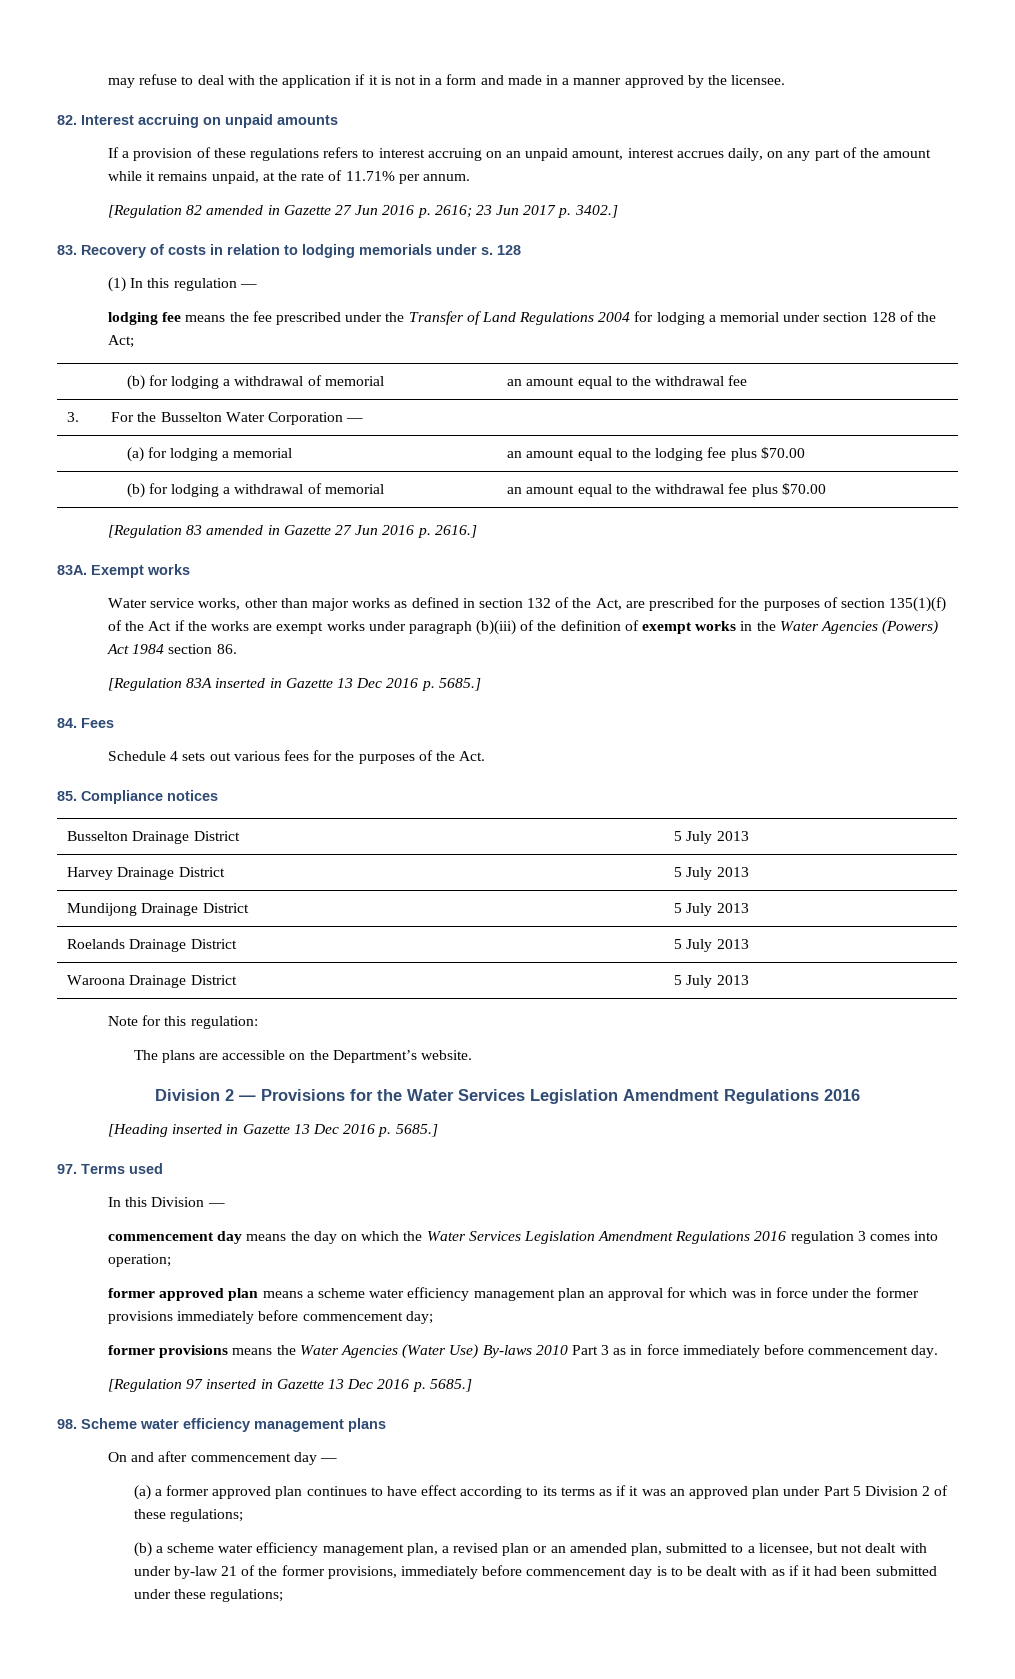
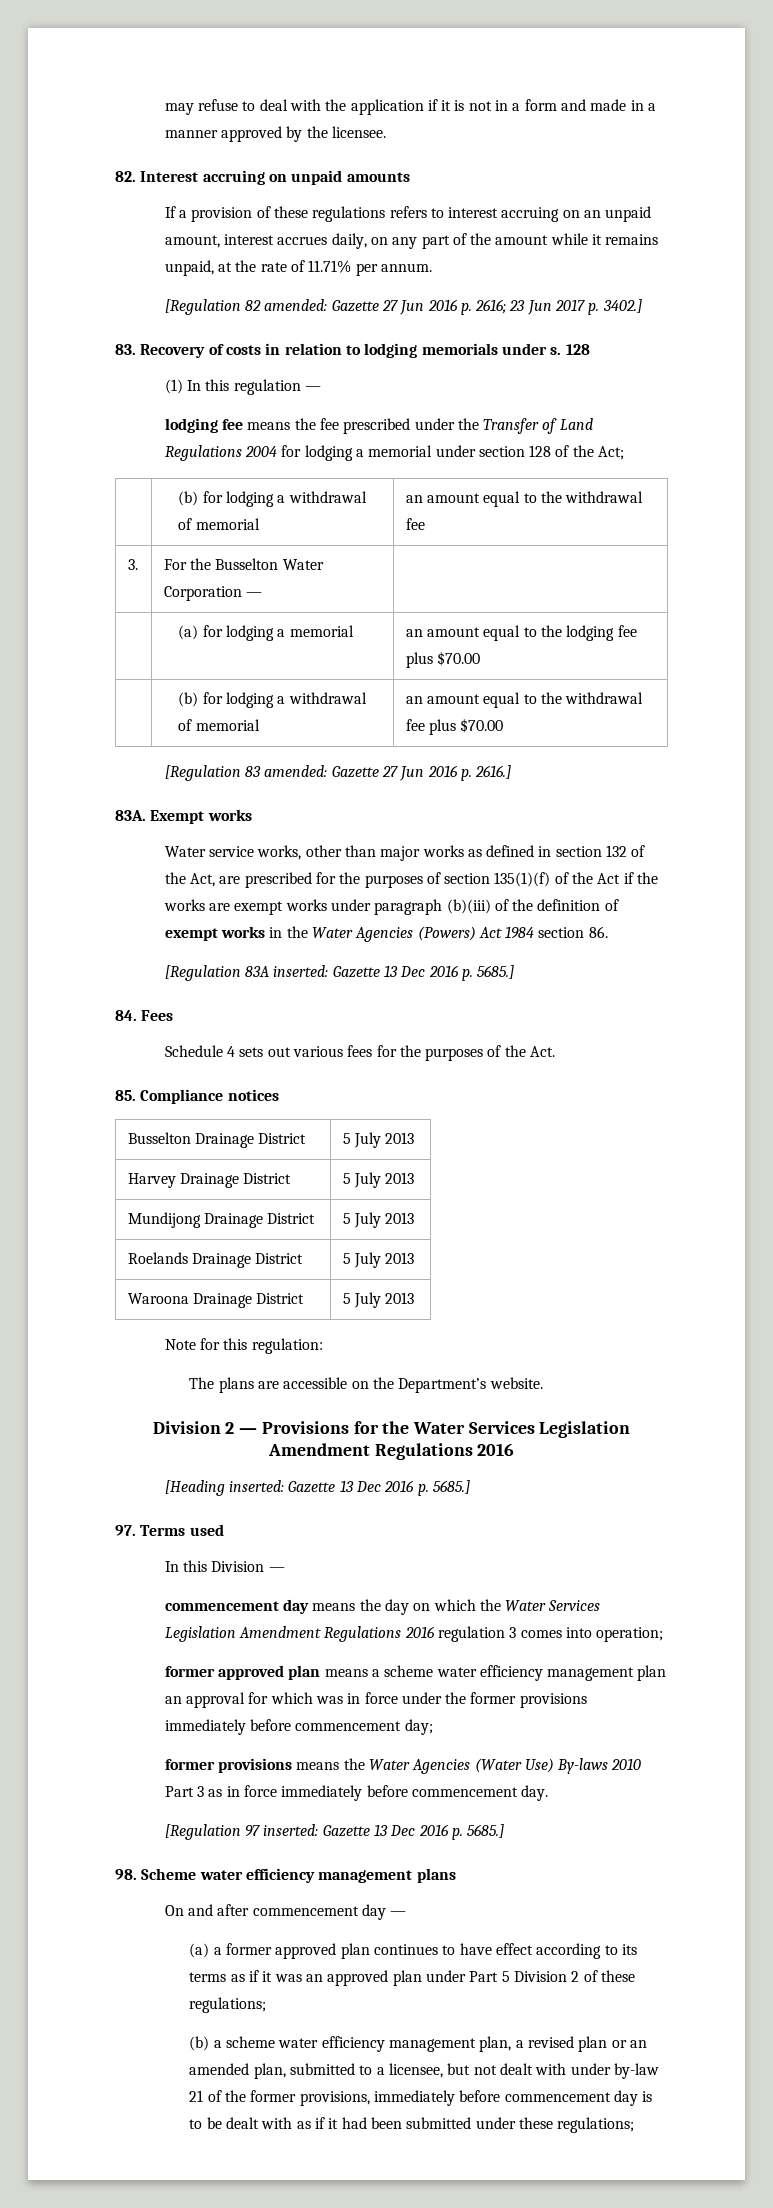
[206,205,280,215] amended in -> [264,299,328,311] amended:
[206,525,280,535] amended in -> [264,765,328,777] amended:
[215,678,282,688] inserted in -> [273,965,329,977] inserted:
[172,1124,239,1134] inserted in -> [228,1480,284,1492] inserted:
[206,1379,273,1389] inserted in -> [263,1824,319,1836] inserted:

